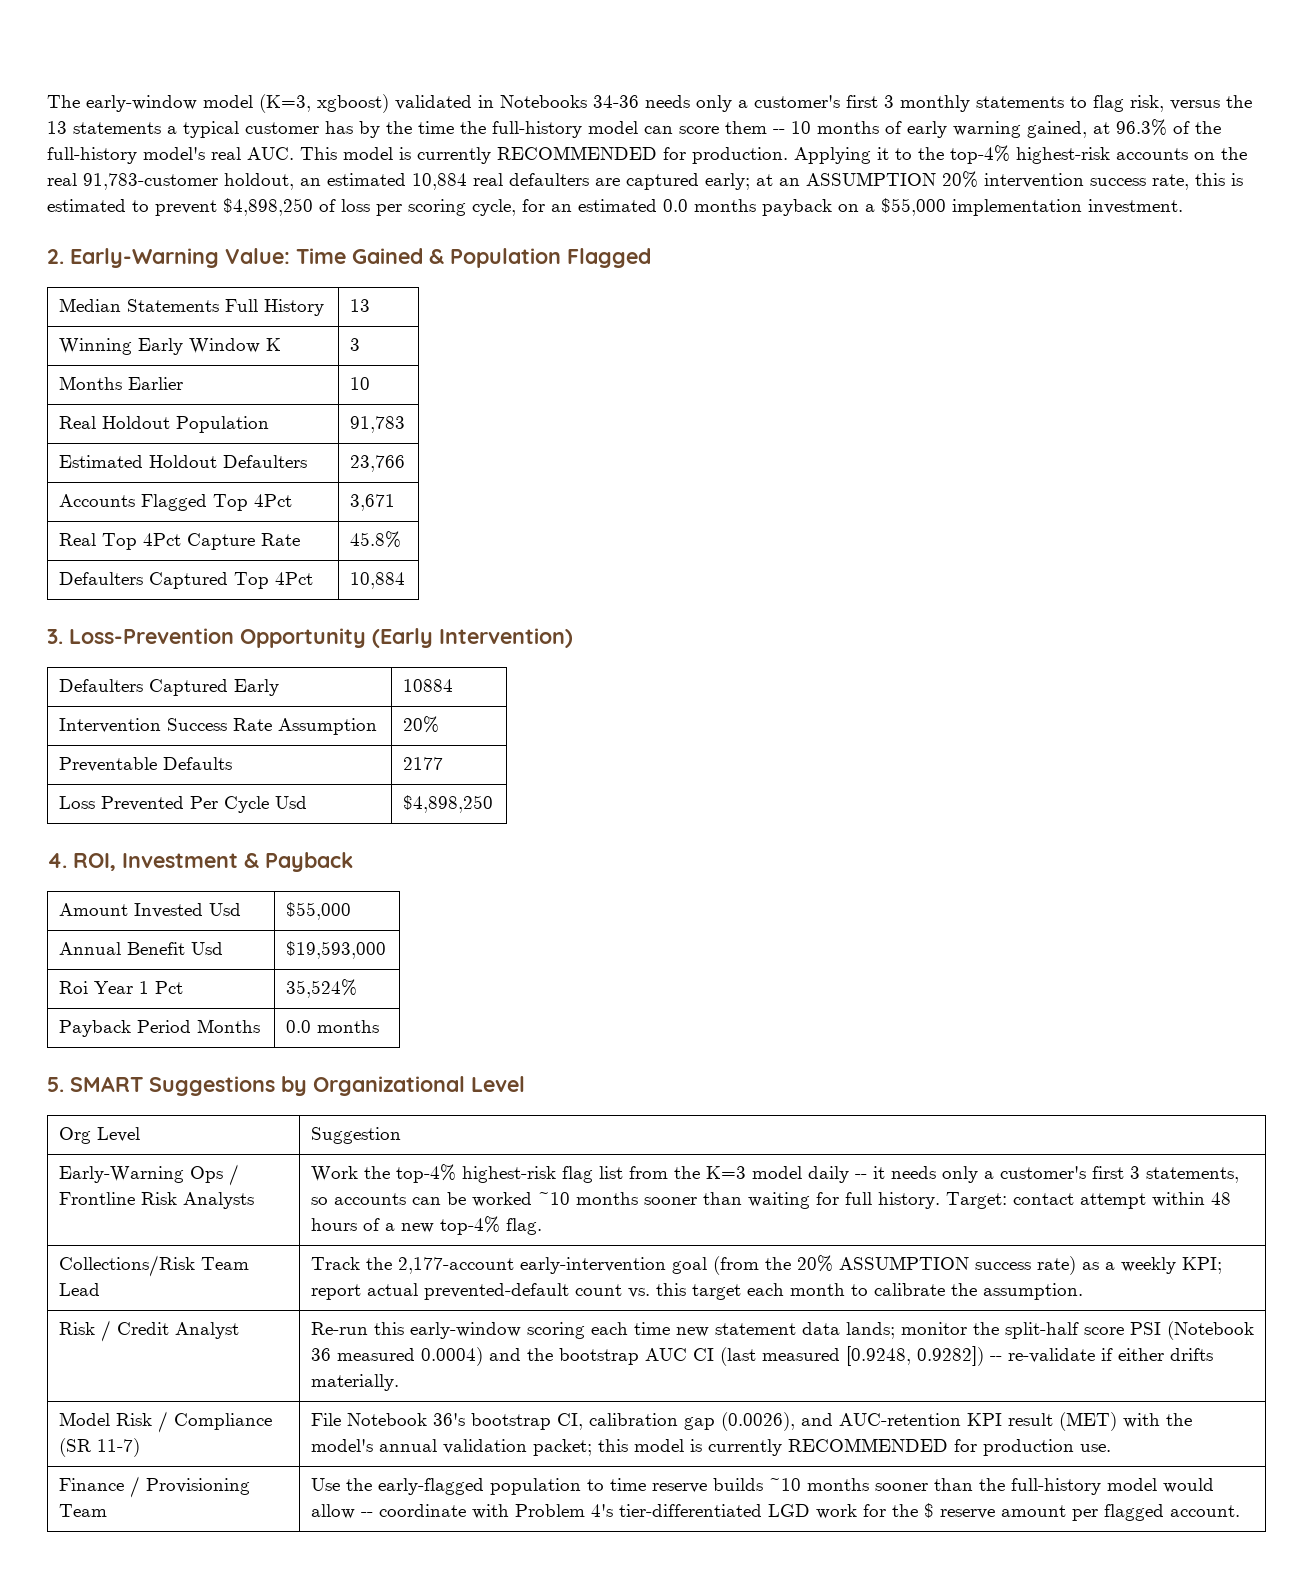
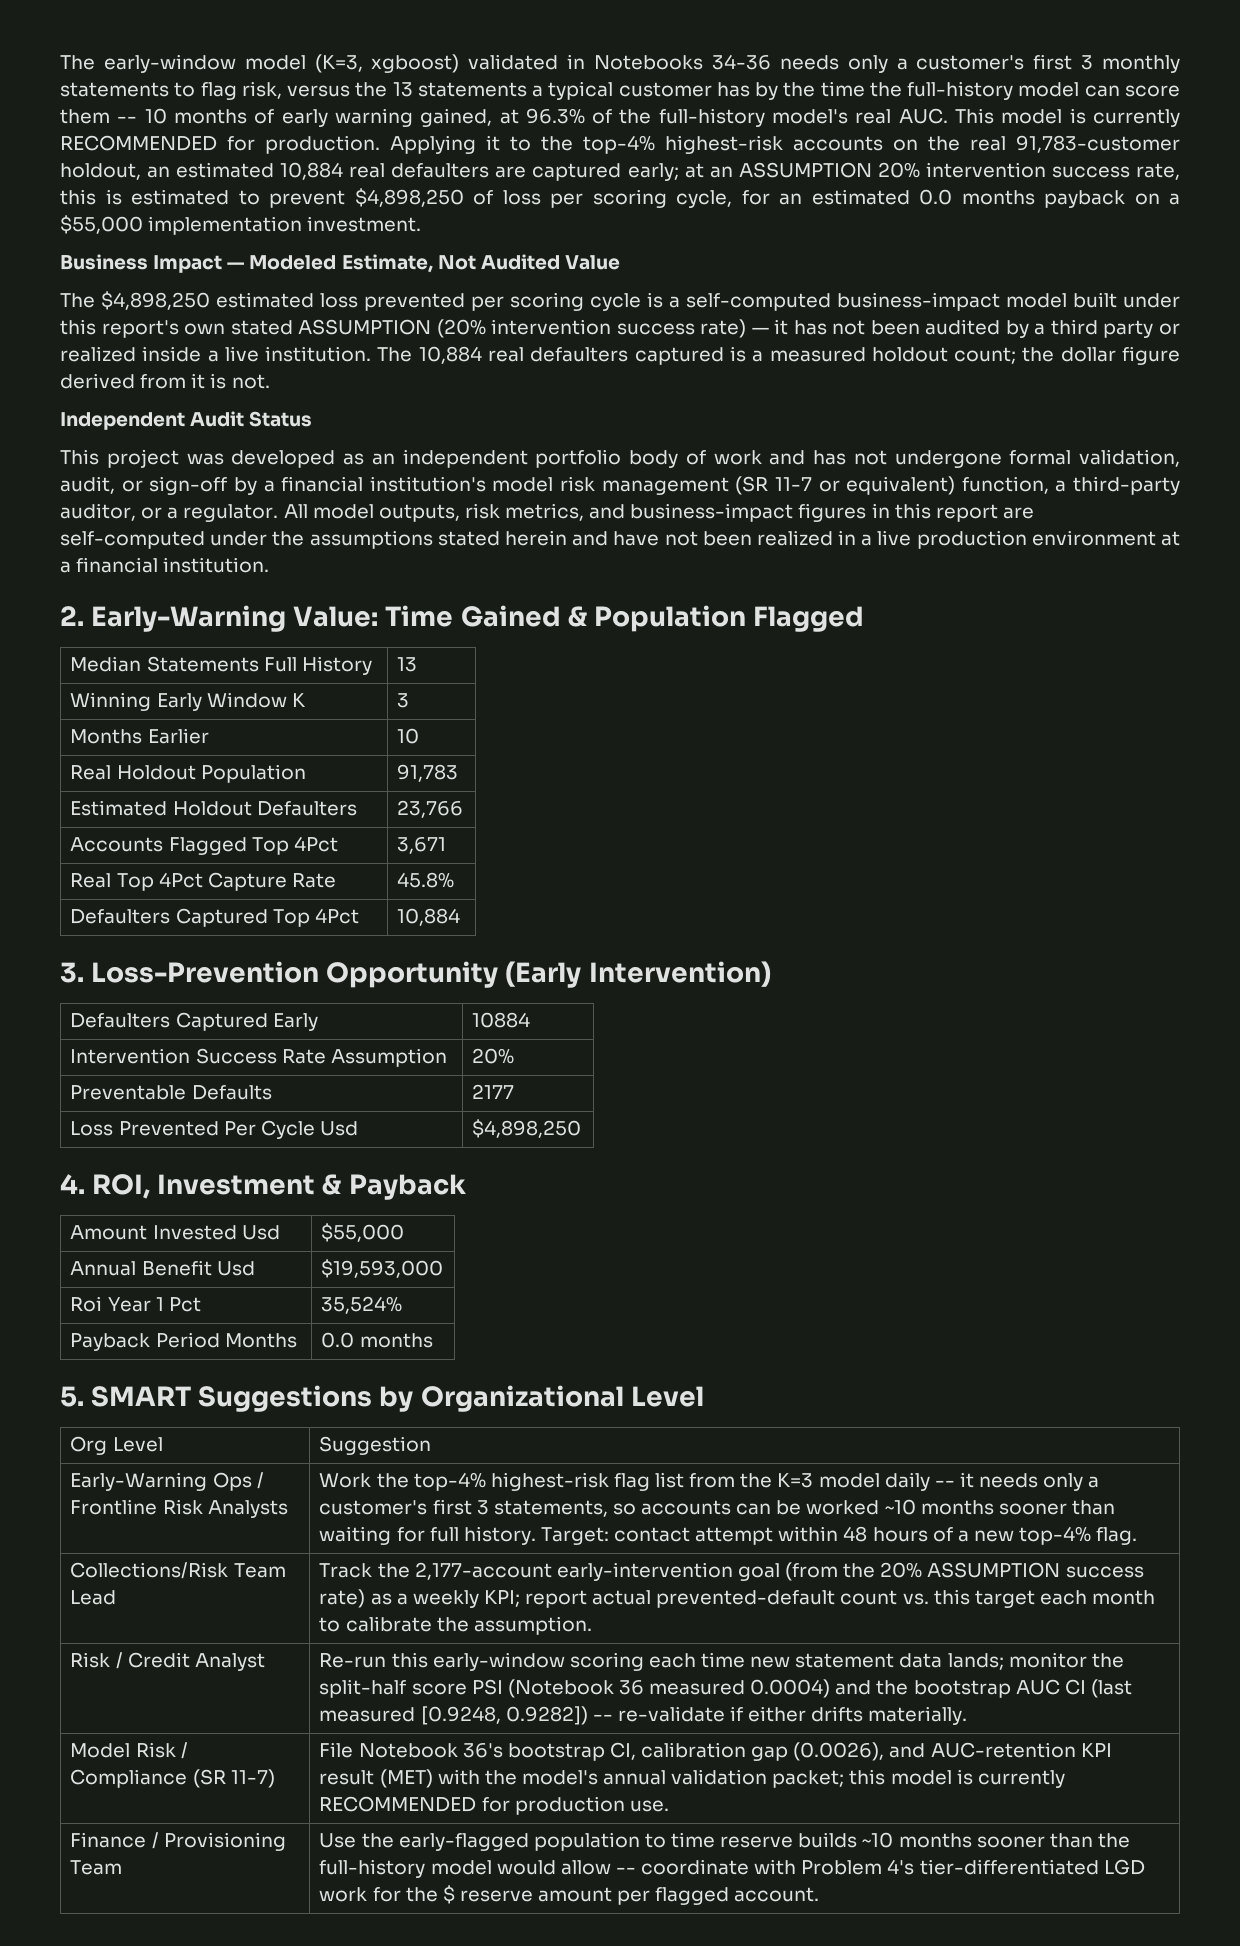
(1183, 206) none -> [60,254,620,273] [60,291,1180,311] [60,319,1180,338] [60,346,1180,365] [60,373,270,389] [60,411,313,430] [60,449,1180,468] [60,476,1180,495] [60,503,1034,522] [60,530,1180,549] [60,557,270,573] // Business Impact — Modeled Estimate, Not Audited Value // The $4,898,250 estimated loss prevented per scoring cycle is a self-computed business-impact model built under this report's own stated ASSUMPTION (20% intervention success rate) — it has not been audited by a third party or realized inside a live institution. The 10,884 real defaulters captured is a measured holdout count; the dollar figure derived from it is not. // Independent Audit Status // This project was developed as an independent portfolio body of work and has not undergone formal validation, audit, or sign-off by a financial institution's model risk management (SR 11-7 or equivalent) function, a third-party auditor, or a regulator. All model outputs, risk metrics, and business-impact figures in this report are self-computed under the assumptions stated herein and have not been realized in a live production environment at a financial institution.

